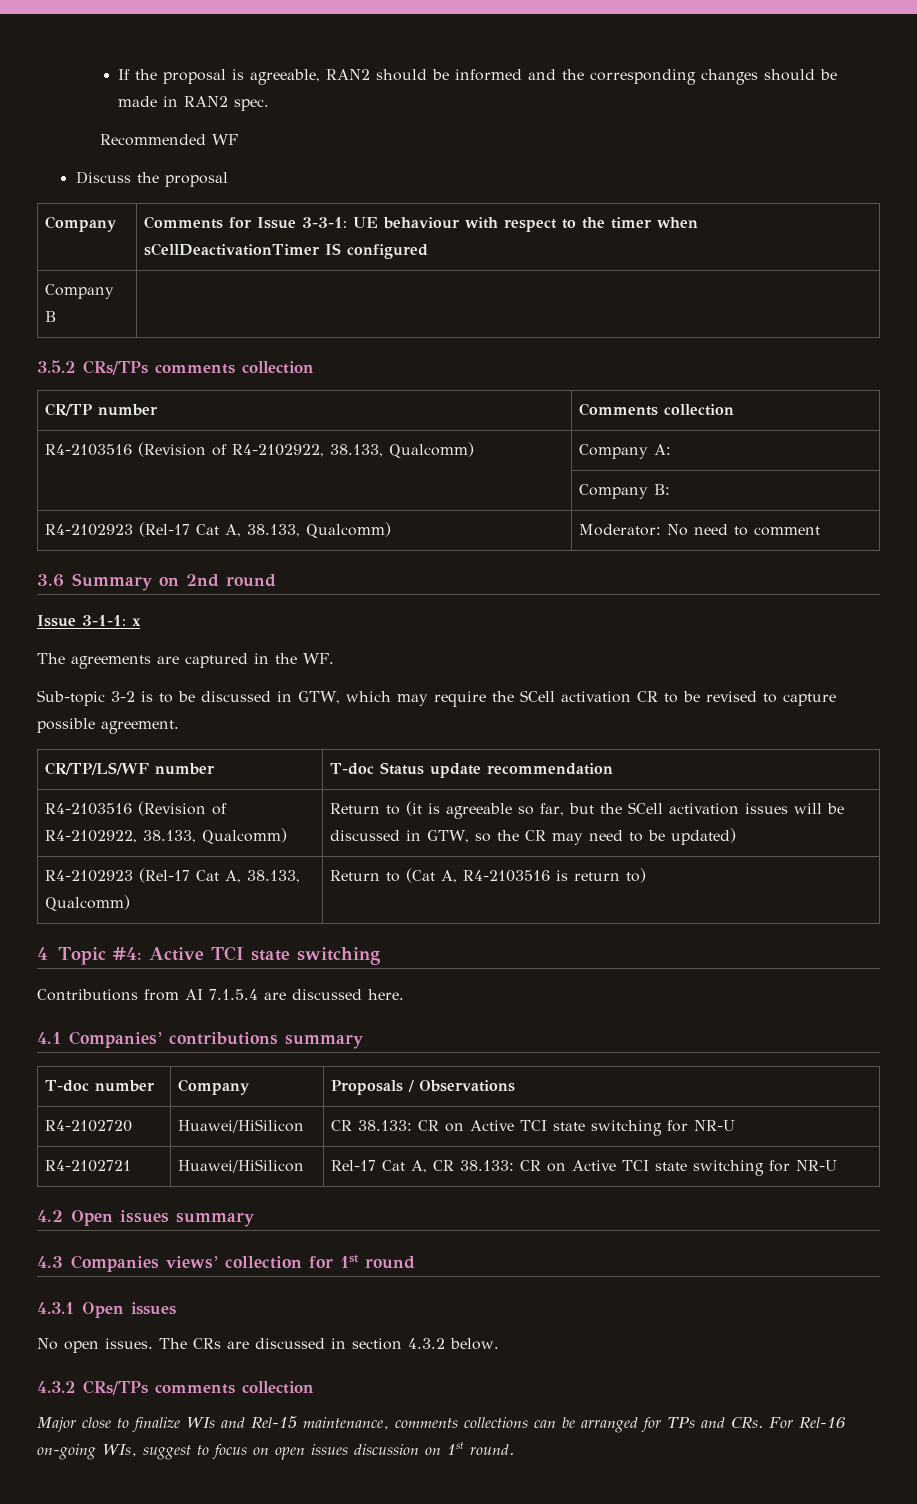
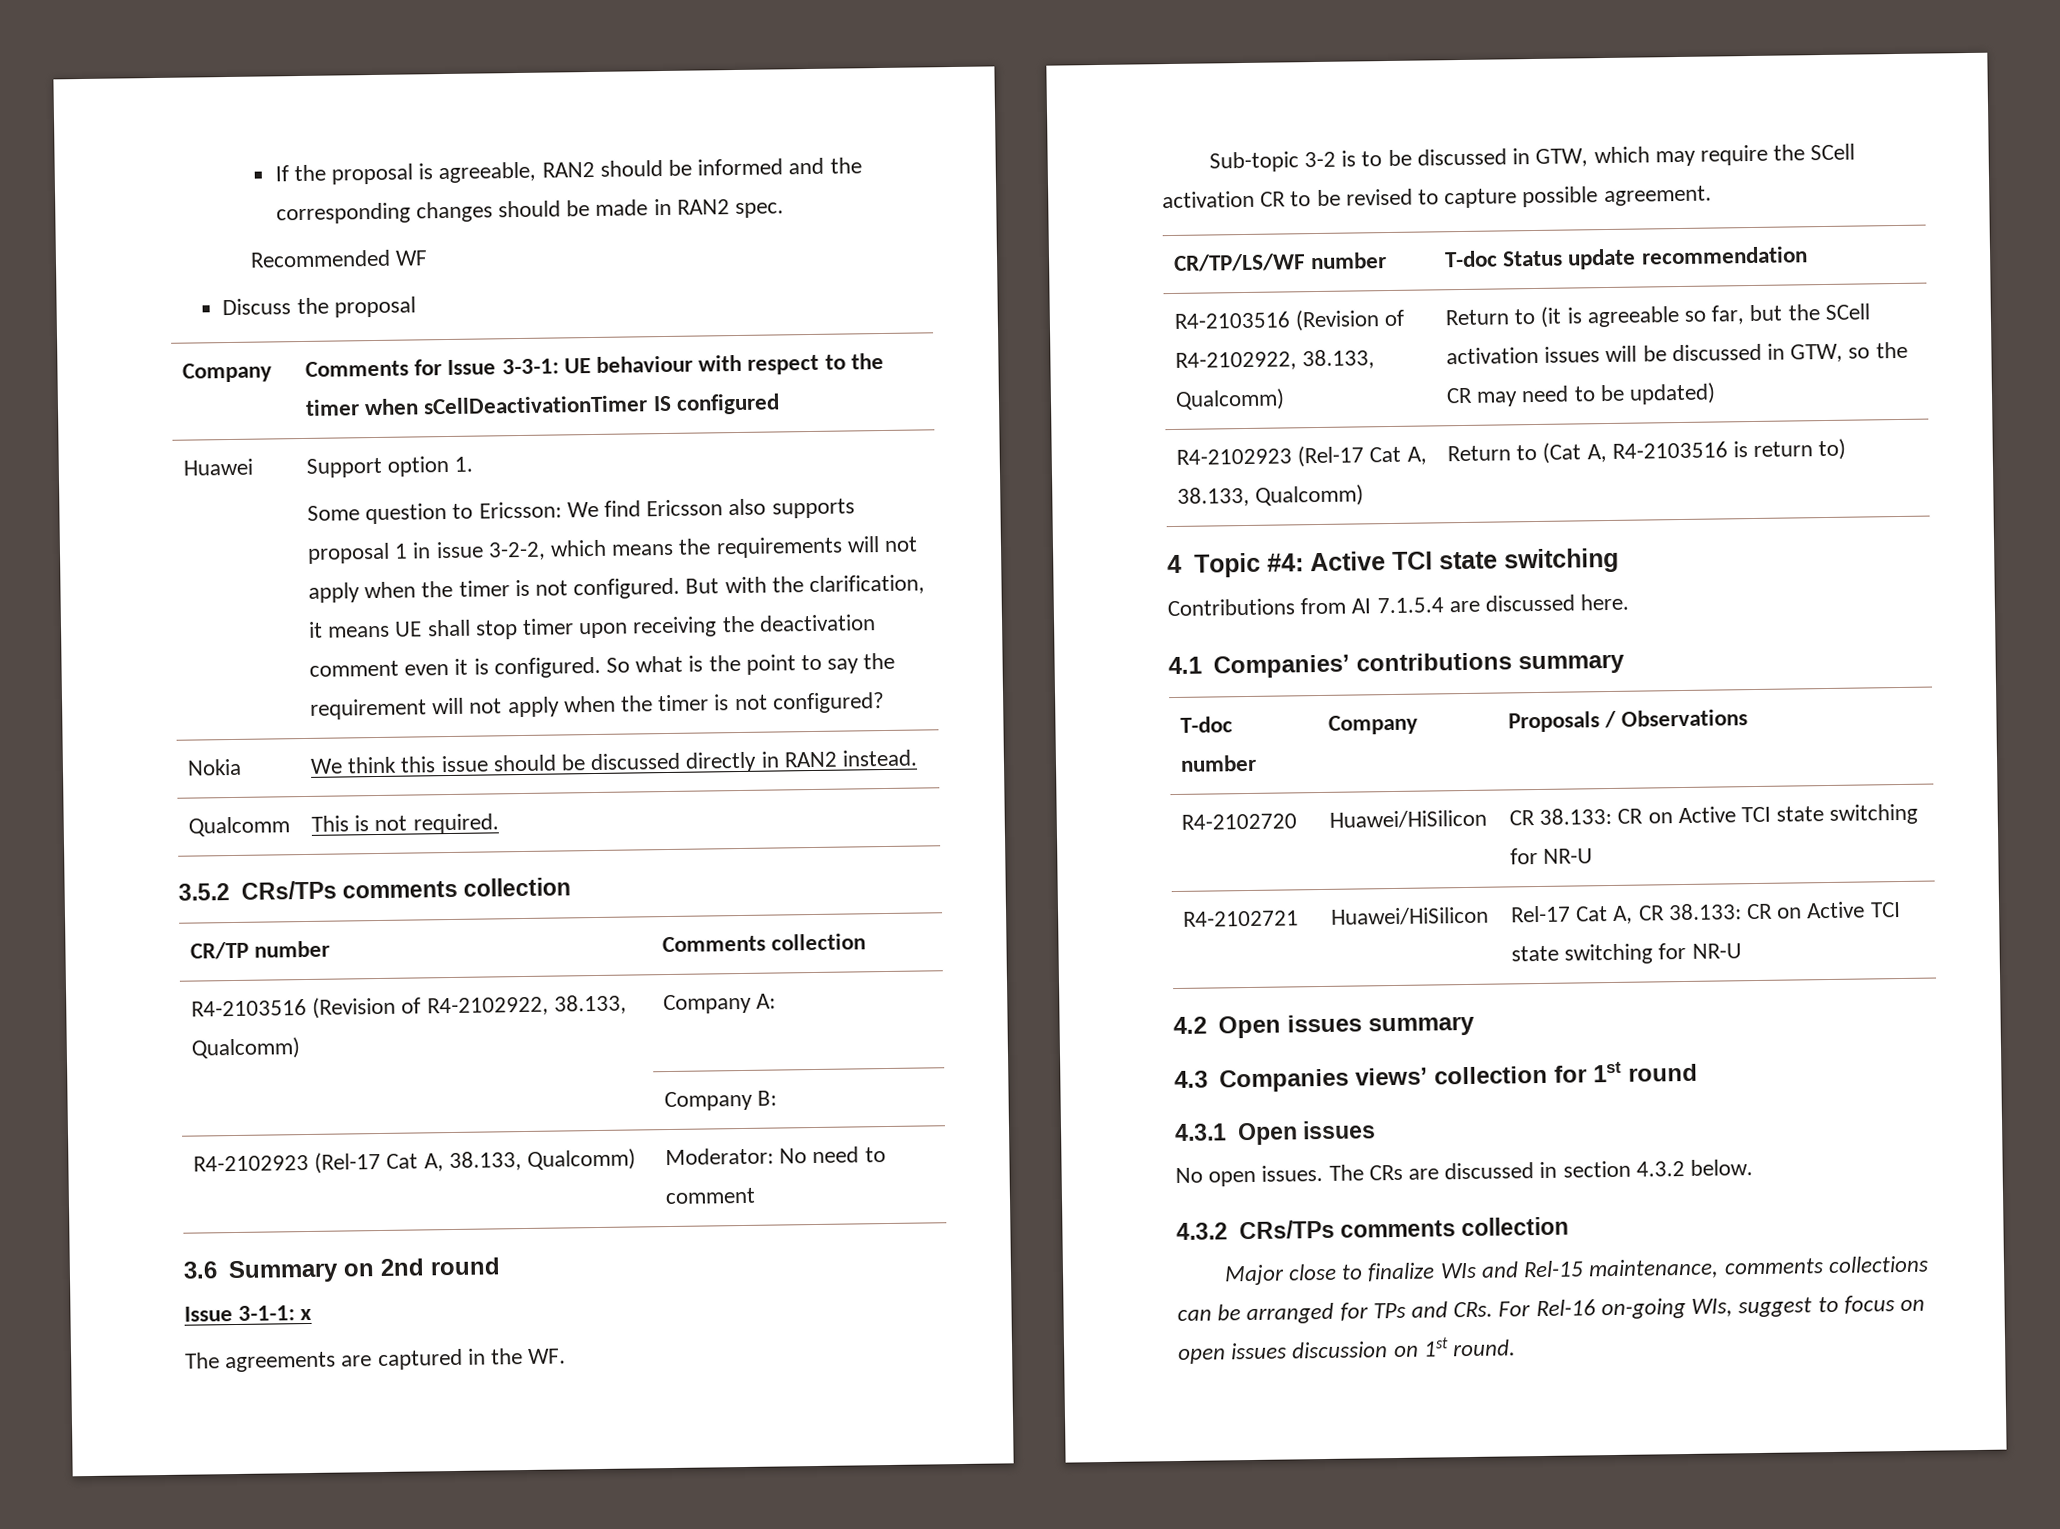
[44,284,114,299] [44,311,56,322] Company B | -> [182,458,253,476] [305,455,474,478] [306,498,855,525] [306,536,918,564] [307,574,925,603] [307,614,876,640] [308,652,896,679] [309,692,885,720] [186,758,242,776] [309,749,918,774] [187,816,290,837] [310,813,499,835] Huawei | Support option 1. // Some question to Ericsson: We find Ericsson also supports proposal 1 in issue 3-2-2, which means the requirements will not apply when the timer is not configured. But with the clarification, it means UE shall stop timer upon receiving the deactivation comment even it is configured. So what is the point to say the requirement will not apply when the timer is not configured? // Nokia | We think this issue should be discussed directly in RAN2 instead. // Qualcomm | This is not required.

